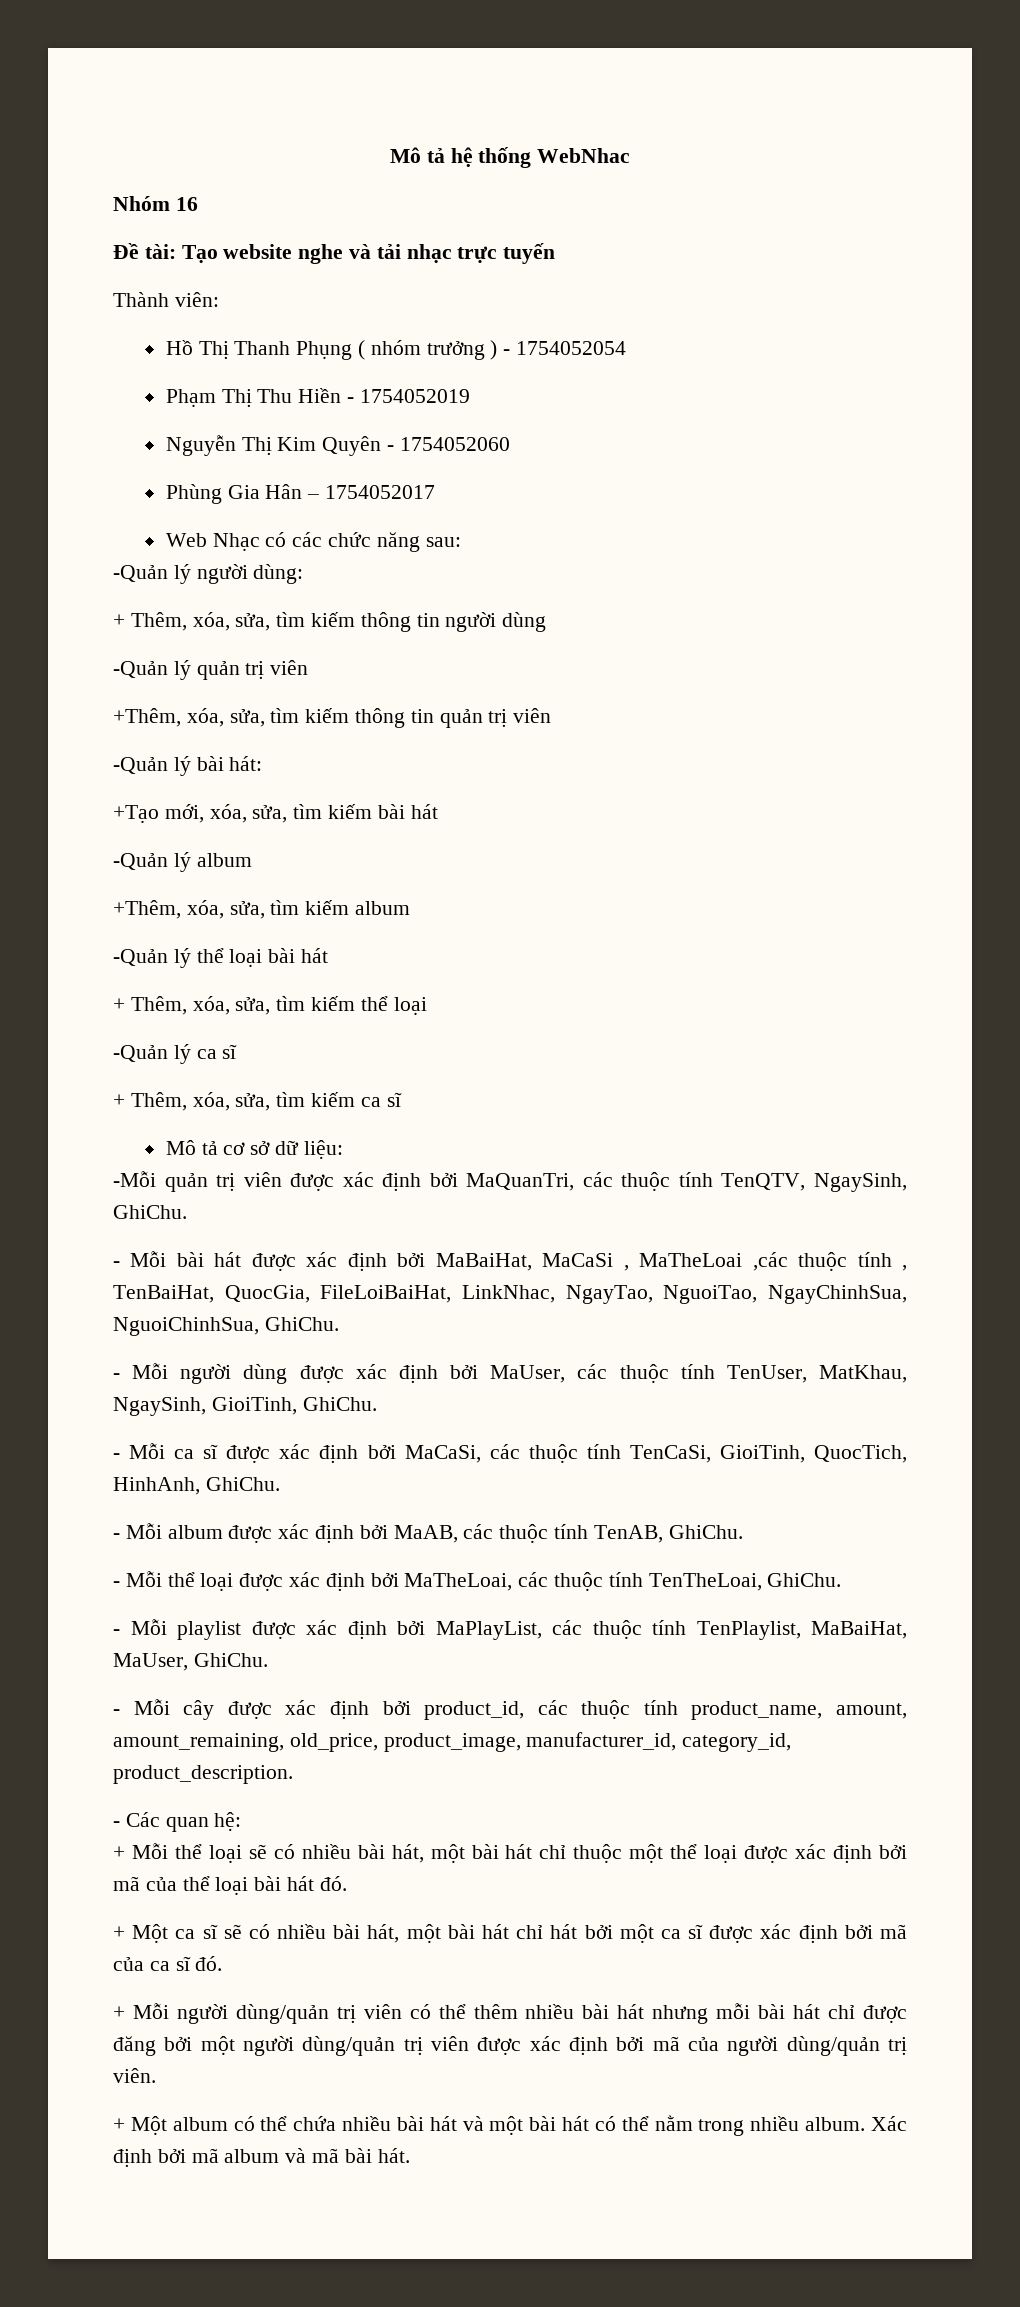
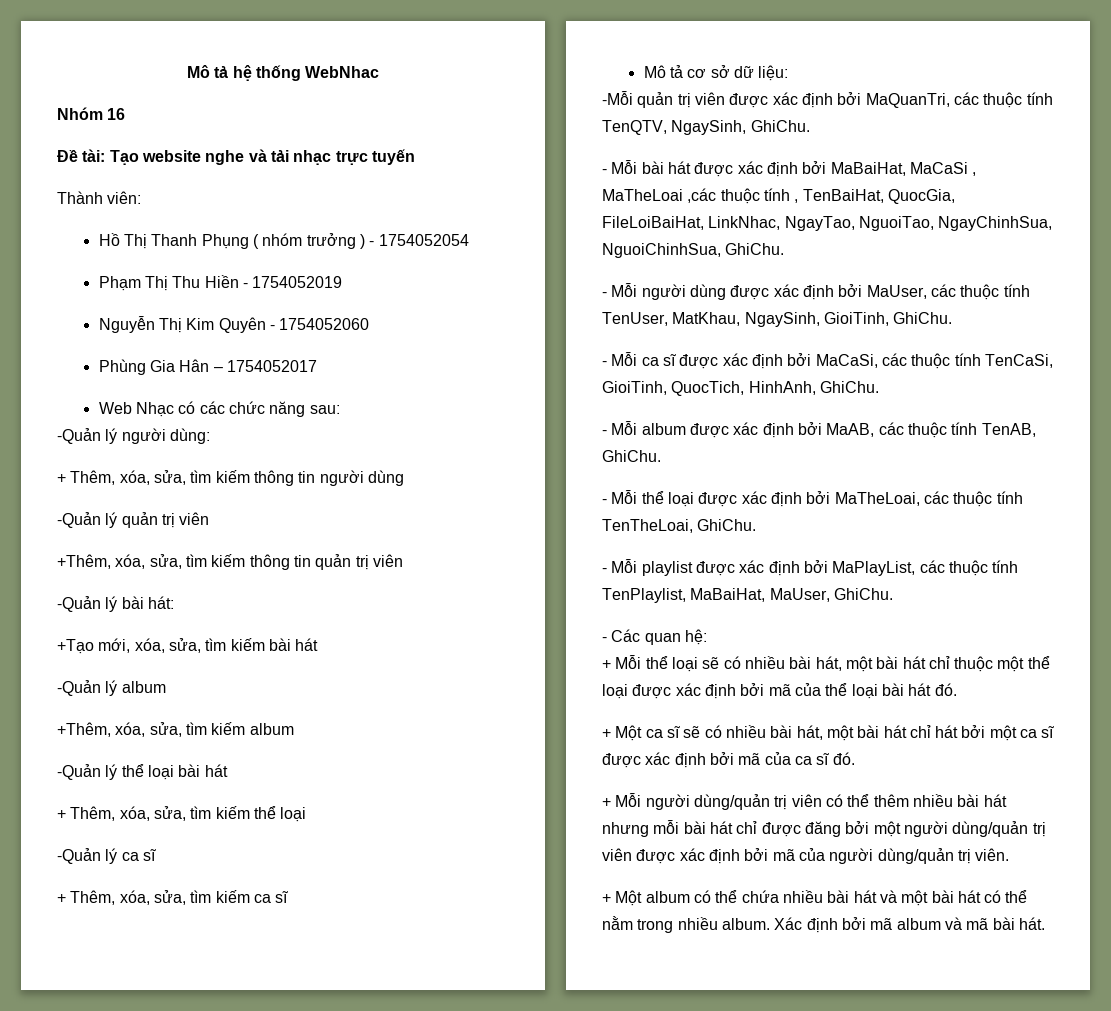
[113,1699,908,1720] [113,1732,792,1752] [113,1765,293,1784] // - Mỗi cây được xác định bởi product_id, các thuộc tính product_name, amount, amount_remaining, old_price, product_image, manufacturer_id, category_id, product_description. -> (893, 594) none

